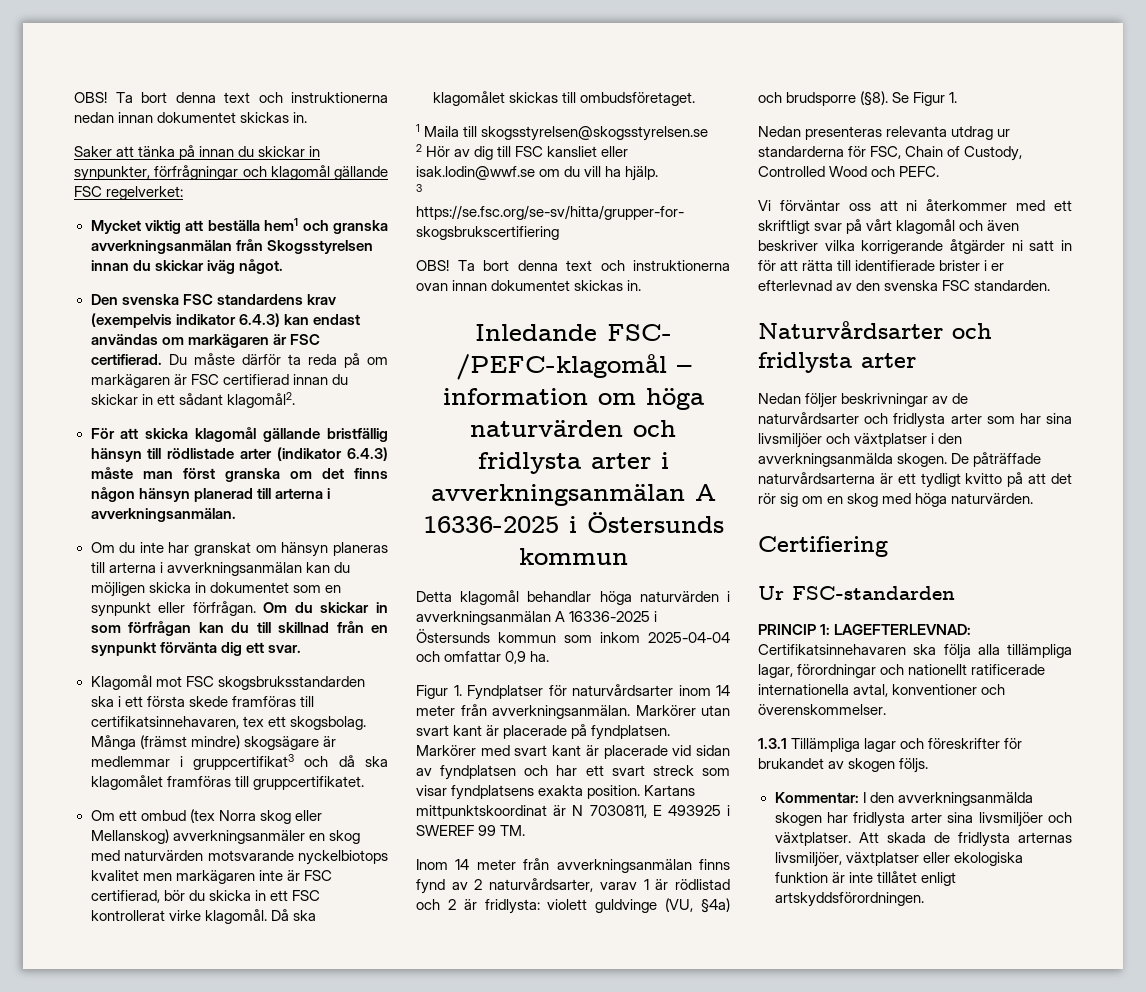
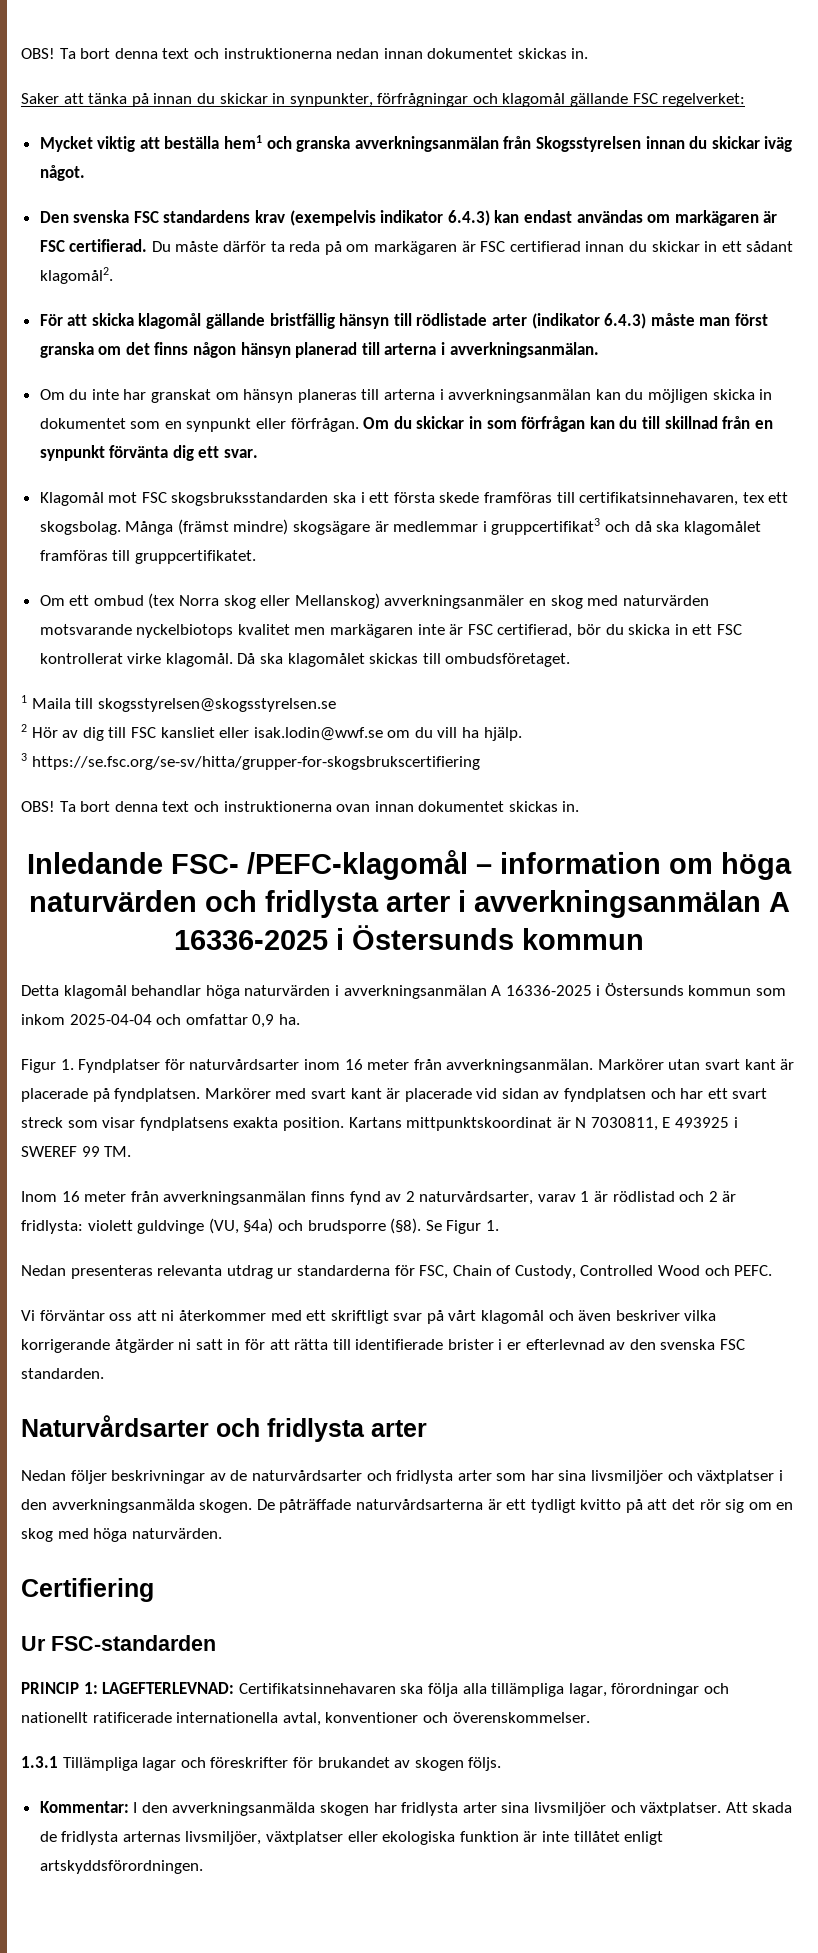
[716,685,730,696] 14 -> [344,1059,363,1070] 16
[455,859,470,870] 14 -> [61,1191,80,1202] 16

